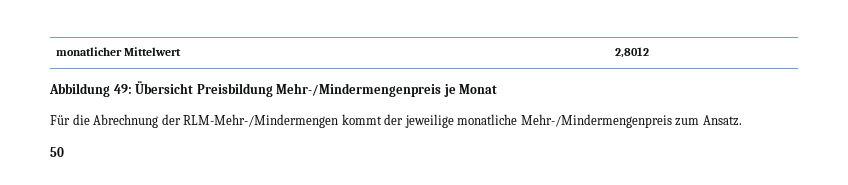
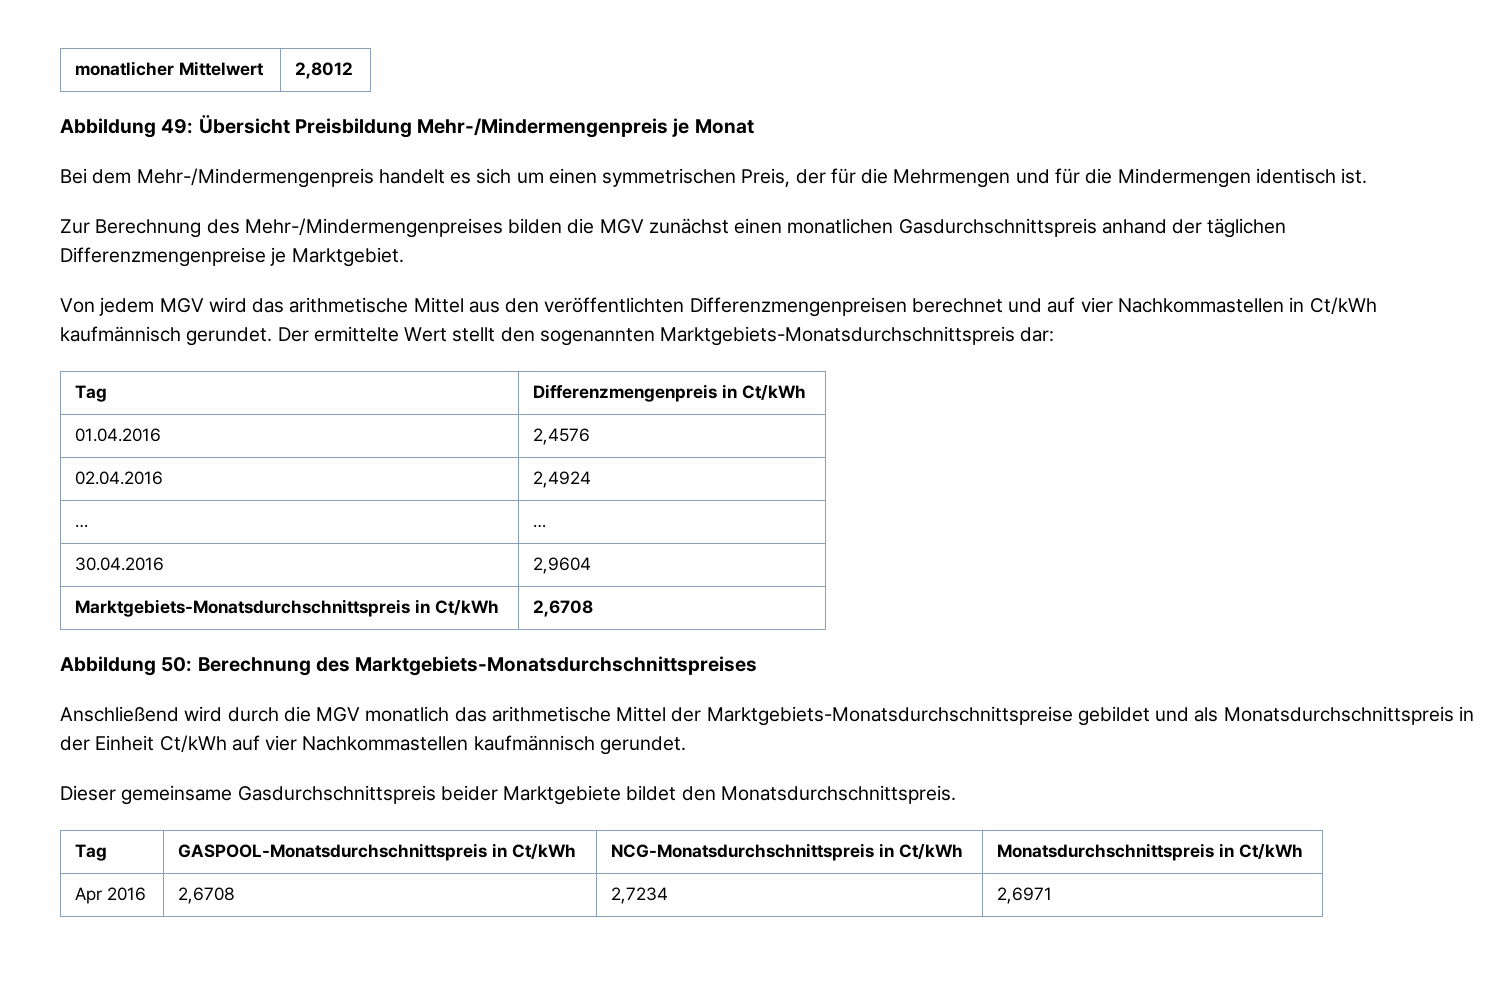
[50,114,742,128] [50,147,64,157] Für die Abrechnung der RLM-Mehr-/Mindermengen kommt der jeweilige monatliche Mehr-/Mindermengenpreis zum Ansatz. // 50 -> [60,168,1368,188] [60,218,1287,238] [60,247,404,267] [60,297,1377,317] [60,326,1055,346] [75,385,108,402] [533,384,806,402] [75,428,162,442] [533,428,591,445] [75,471,164,485] [533,471,592,488] [75,524,89,528] [533,524,547,528] [75,557,165,571] [533,557,592,574] [75,599,499,617] [533,600,594,617] [60,656,758,676] [60,706,1474,726] [60,735,686,755] [60,785,956,805] [75,844,108,861] [178,843,576,861] [611,843,963,861] [997,843,1303,861] [75,887,147,904] [178,887,236,904] [611,887,669,904] [997,887,1053,904] Bei dem Mehr-/Mindermengenpreis handelt es sich um einen symmetrischen Preis, der für die Mehrmengen und für die Mindermengen identisch ist. // Zur Berechnung des Mehr-/Mindermengenpreises bilden die MGV zunächst einen monatlichen Gasdurchschnittspreis anhand der täglichen Differenzmengenpreise je Marktgebiet. // Von jedem MGV wird das arithmetische Mittel aus den veröffentlichten Differenzmengenpreisen berechnet und auf vier Nachkommastellen in Ct/kWh kaufmännisch gerundet. Der ermittelte Wert stellt den sogenannten Marktgebiets-Monatsdurchschnittspreis dar: // Tag | Differenzmengenpreis in Ct/kWh // 01.04.2016 | 2,4576 // 02.04.2016 | 2,4924 // … | … // 30.04.2016 | 2,9604 // Marktgebiets-Monatsdurchschnittspreis in Ct/kWh | 2,6708 // Abbildung 50: Berechnung des Marktgebiets-Monatsdurchschnittspreises // Anschließend wird durch die MGV monatlich das arithmetische Mittel der Marktgebiets-Monatsdurchschnittspreise gebildet und als Monatsdurchschnittspreis in der Einheit Ct/kWh auf vier Nachkommastellen kaufmännisch gerundet. // Dieser gemeinsame Gasdurchschnittspreis beider Marktgebiete bildet den Monatsdurchschnittspreis. // Tag | GASPOOL-Monatsdurchschnittspreis in Ct/kWh | NCG-Monatsdurchschnittspreis in Ct/kWh | Monatsdurchschnittspreis in Ct/kWh // Apr 2016 | 2,6708 | 2,7234 | 2,6971

